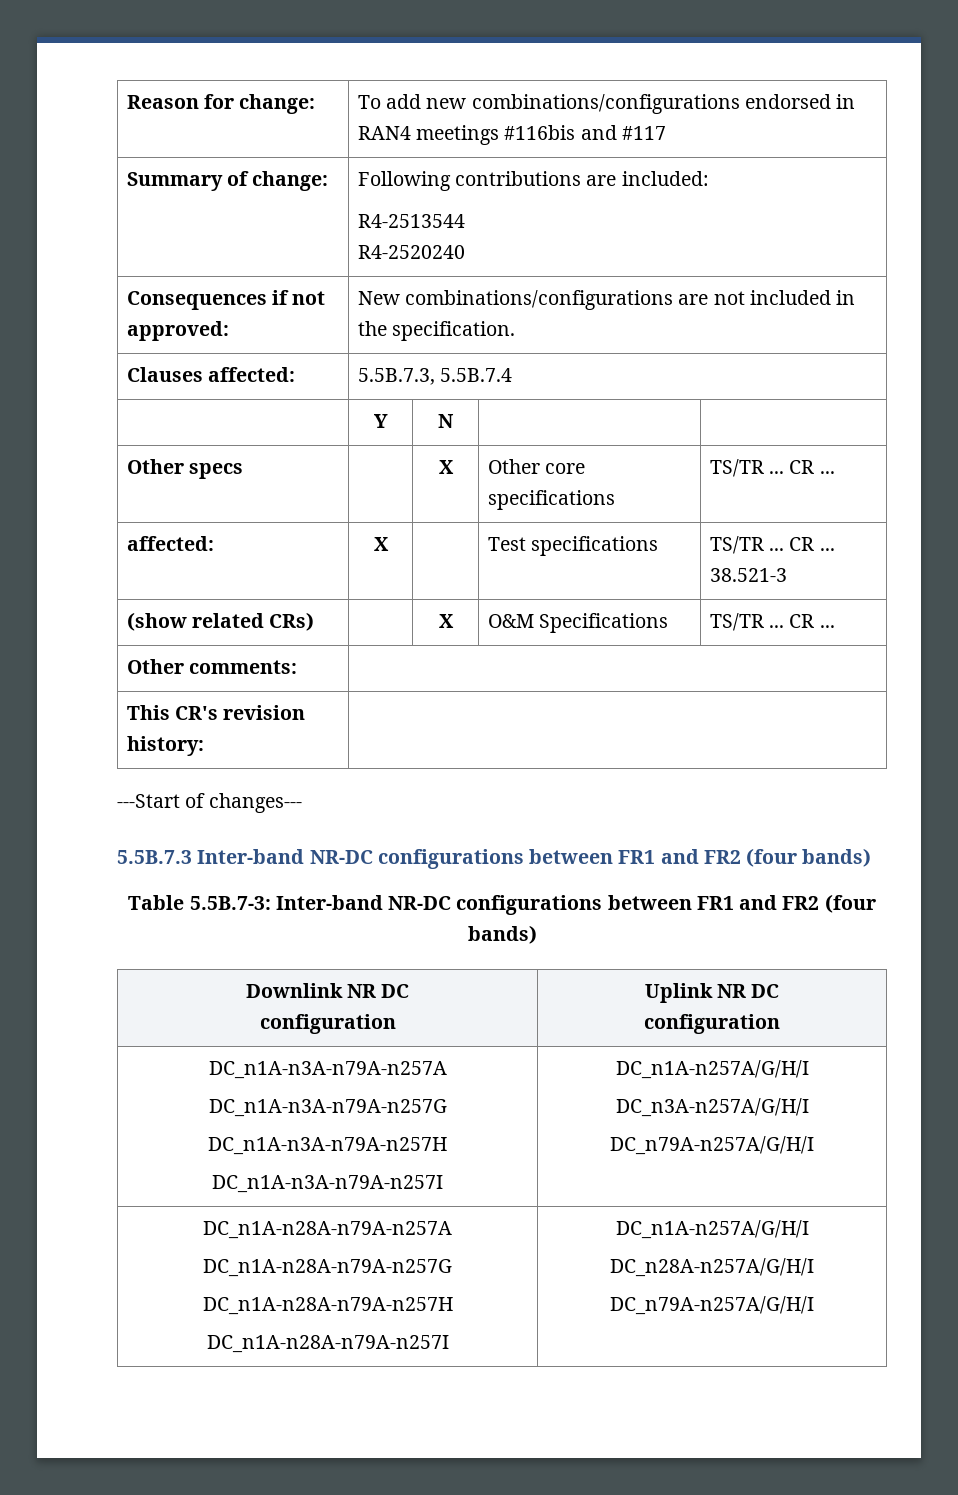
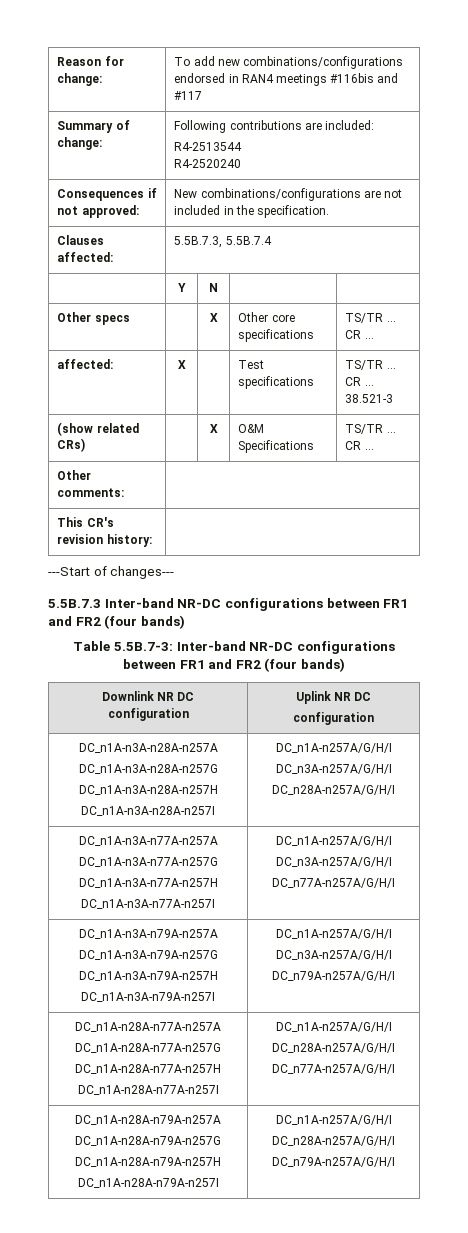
(780, 1024) none -> [78,743,218,753] [78,764,218,774] [78,785,218,795] [81,806,215,816] [275,743,392,753] [275,764,392,774] [272,785,395,795] [78,836,218,846] [78,857,218,867] [78,878,218,888] [81,899,215,909] [275,836,392,846] [275,857,392,867] [272,878,395,888] // DC_n1A-n3A-n28A-n257A // DC_n1A-n3A-n28A-n257G // DC_n1A-n3A-n28A-n257H // DC_n1A-n3A-n28A-n257I | DC_n1A-n257A/G/H/I // DC_n3A-n257A/G/H/I // DC_n28A-n257A/G/H/I // DC_n1A-n3A-n77A-n257A // DC_n1A-n3A-n77A-n257G // DC_n1A-n3A-n77A-n257H // DC_n1A-n3A-n77A-n257I | DC_n1A-n257A/G/H/I // DC_n3A-n257A/G/H/I // DC_n77A-n257A/G/H/I
(814, 1145) none -> [75,1022,221,1032] [75,1043,221,1053] [75,1064,221,1074] [77,1085,219,1095] [275,1022,392,1032] [272,1043,395,1053] [272,1064,395,1074] // DC_n1A-n28A-n77A-n257A // DC_n1A-n28A-n77A-n257G // DC_n1A-n28A-n77A-n257H // DC_n1A-n28A-n77A-n257I | DC_n1A-n257A/G/H/I // DC_n28A-n257A/G/H/I // DC_n77A-n257A/G/H/I

